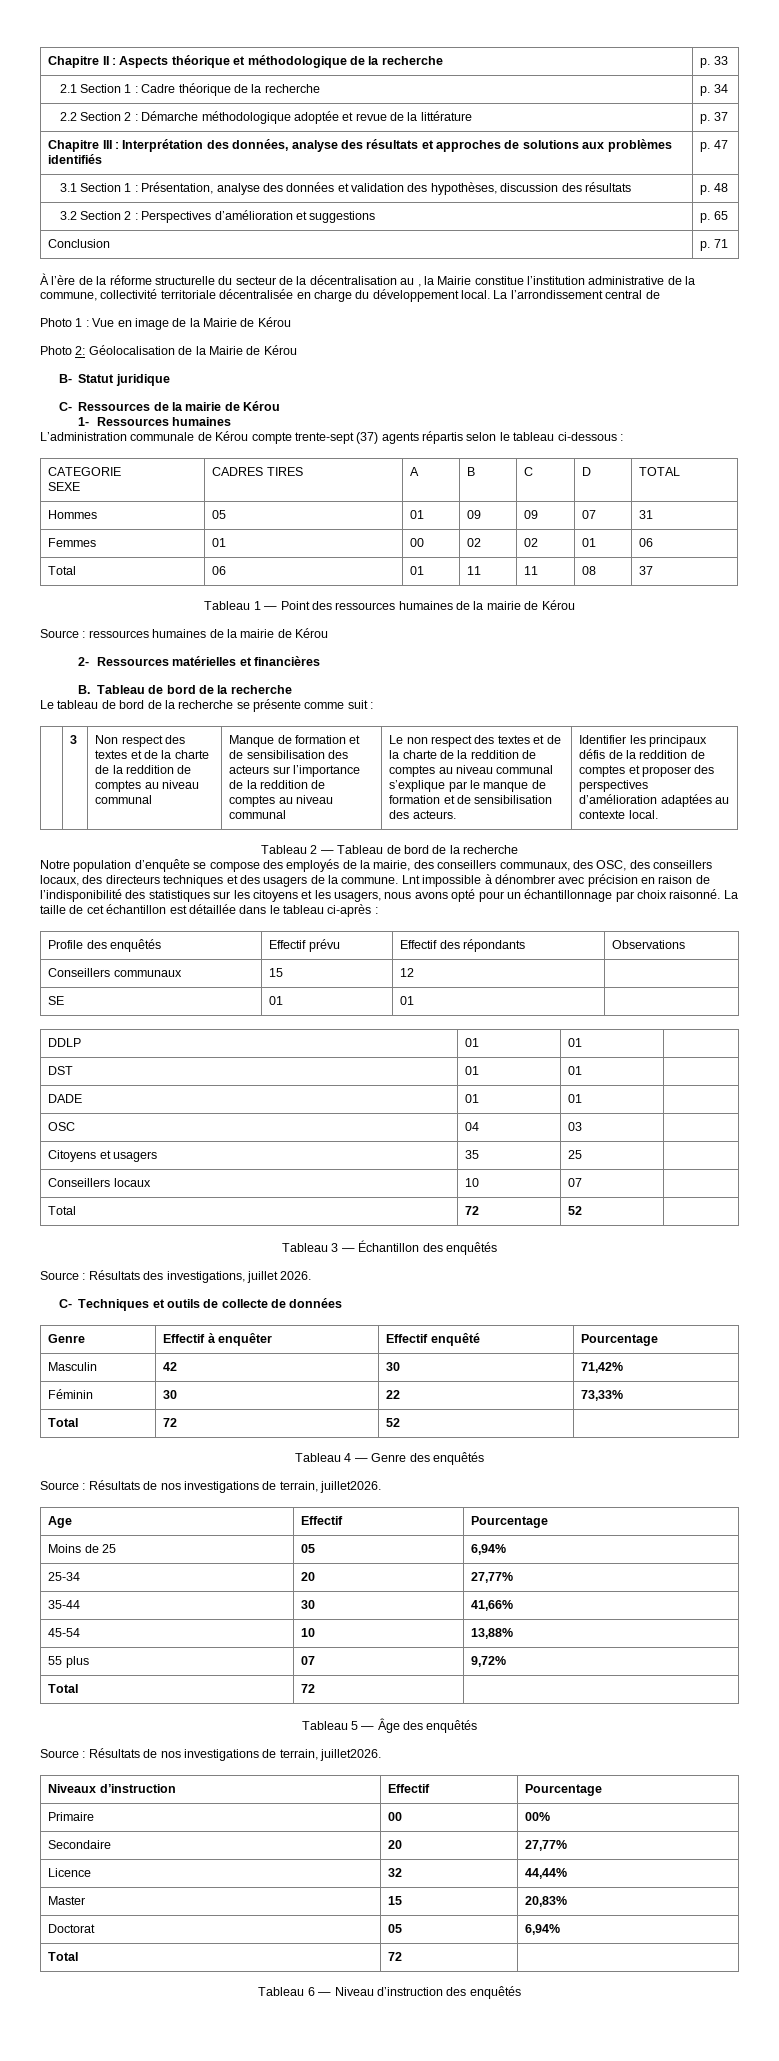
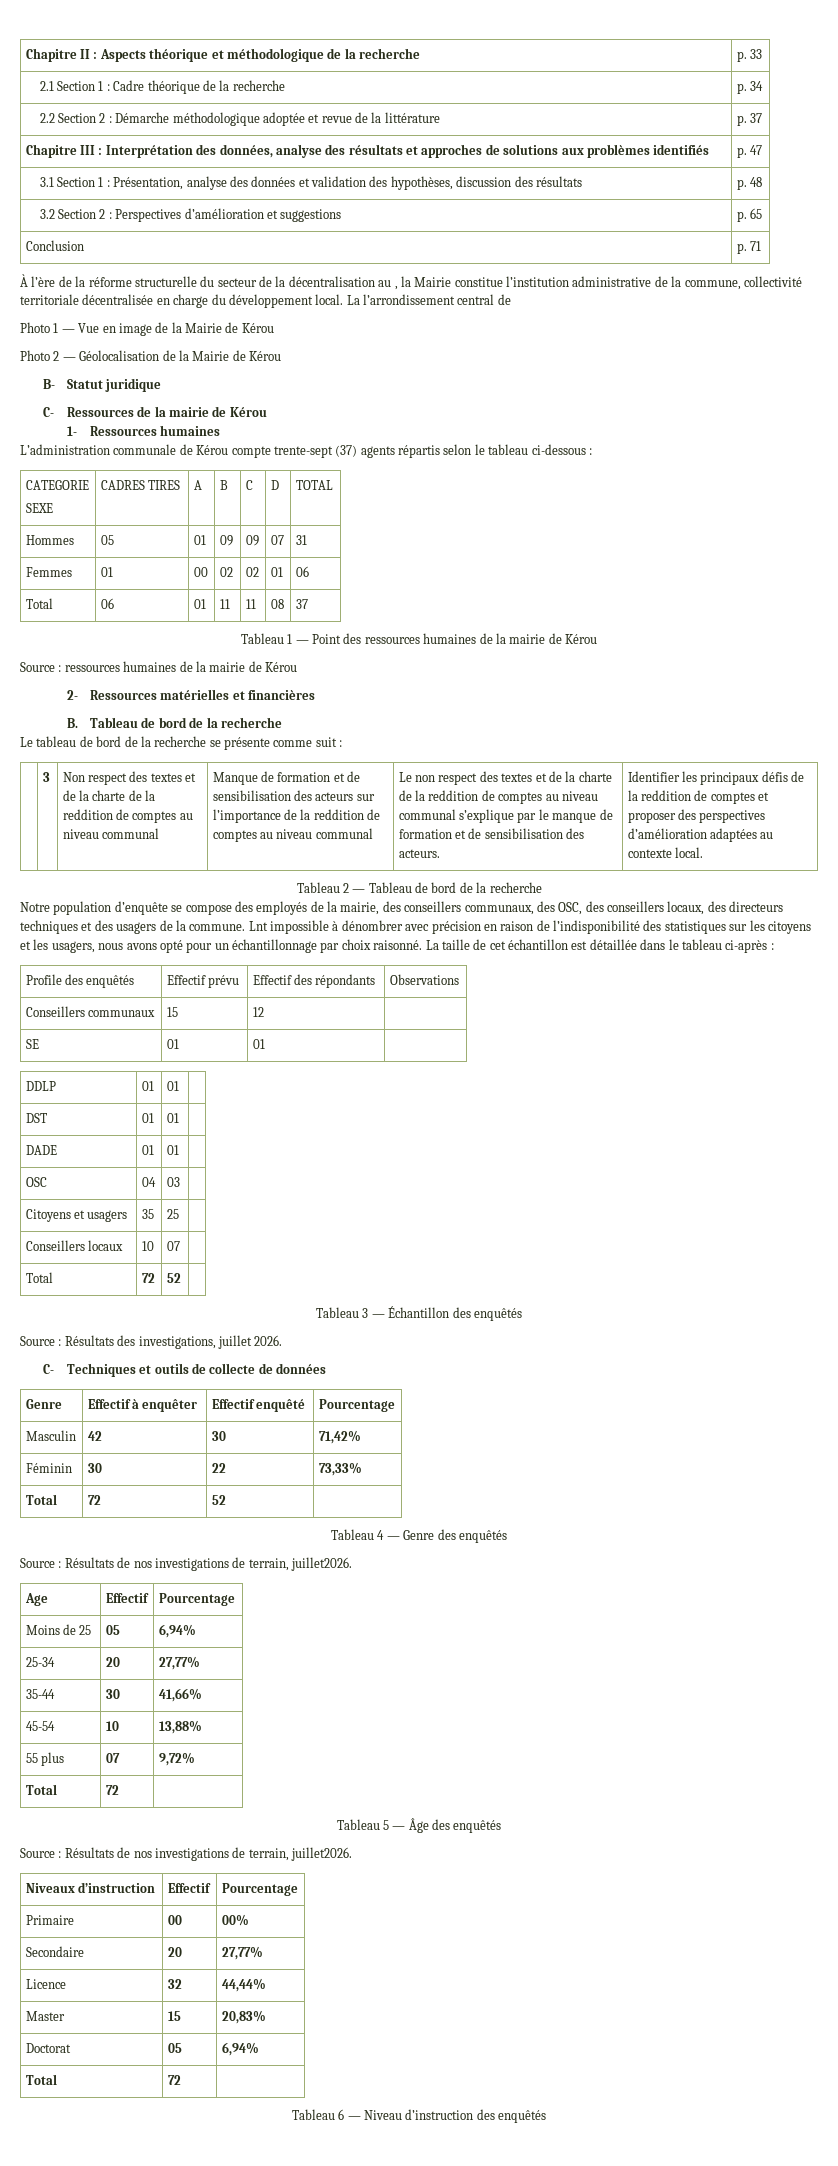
[85,320,89,327] : -> [61,329,75,333] —
[75,346,86,355] 2: -> [53,351,76,361] 2 —

